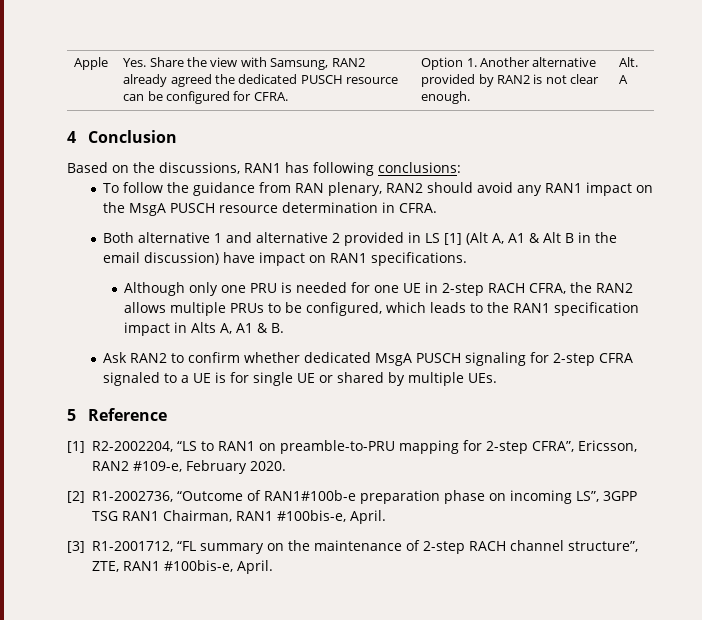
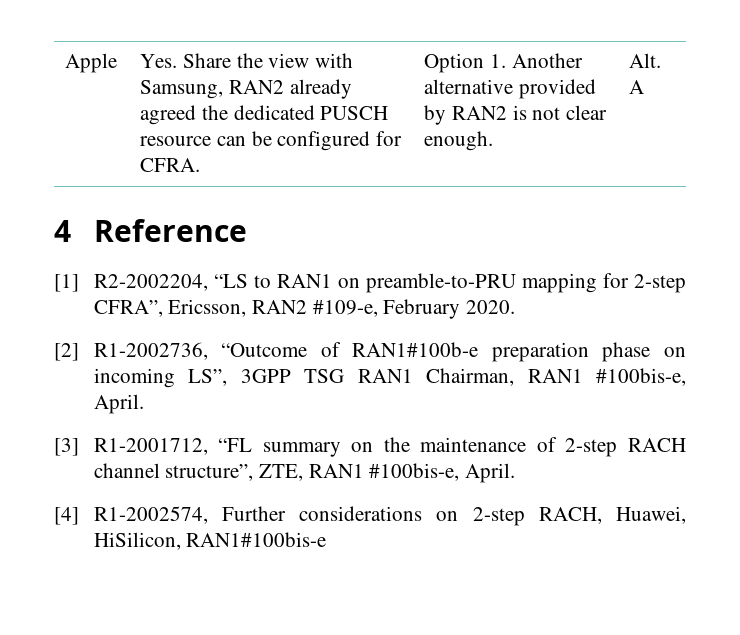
[87,130,177,143] [67,162,461,176] [103,182,654,196] [103,202,438,216] [103,232,618,246] [103,252,468,266] [124,282,634,296] [124,302,640,316] [124,322,285,336] [103,352,634,366] [103,372,498,386] [67,409,76,421] Conclusion // Based on the discussions, RAN1 has following conclusions: // To follow the guidance from RAN plenary, RAN2 should avoid any RAN1 impact on the MsgA PUSCH resource determination in CFRA. // Both alternative 1 and alternative 2 provided in LS [1] (Alt A, A1 & Alt B in the email discussion) have impact on RAN1 specifications. // Although only one PRU is needed for one UE in 2-step RACH CFRA, the RAN2 allows multiple PRUs to be configured, which leads to the RAN1 specification impact in Alts A, A1 & B. // Ask RAN2 to confirm whether dedicated MsgA PUSCH signaling for 2-step CFRA signaled to a UE is for single UE or shared by multiple UEs. // 5 -> (71, 231) none
(273, 567) none -> [54,506,686,526] [93,532,327,550] // [4] R1-2002574, Further considerations on 2-step RACH, Huawei, HiSilicon, RAN1#100bis-e

